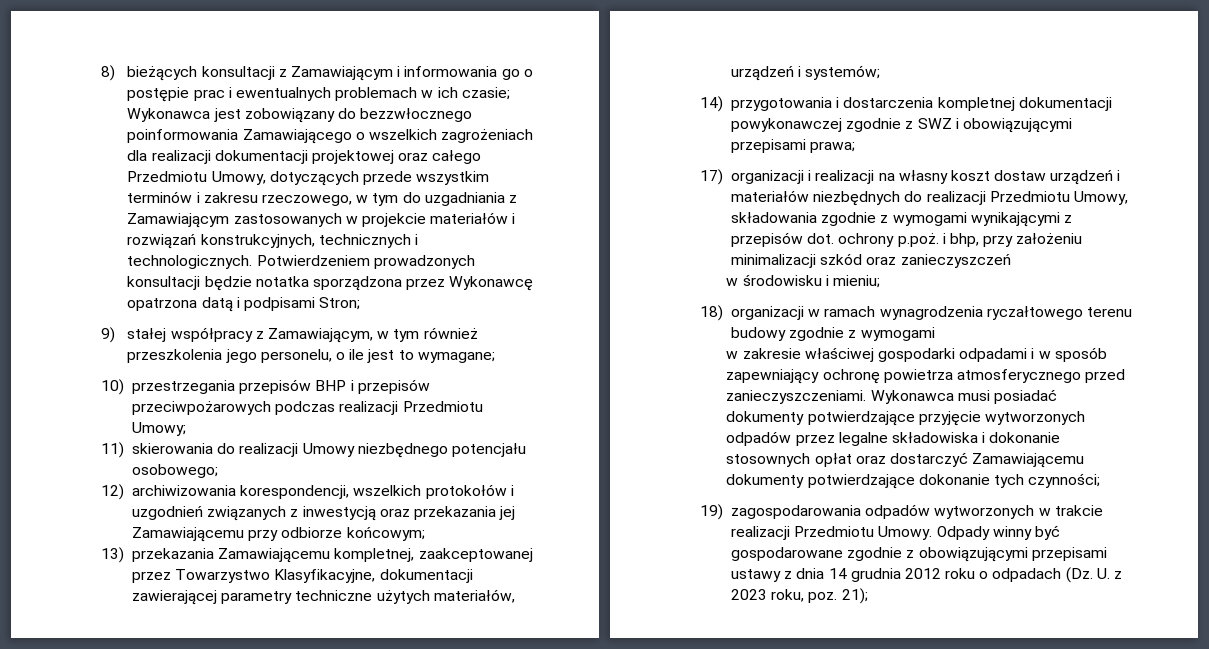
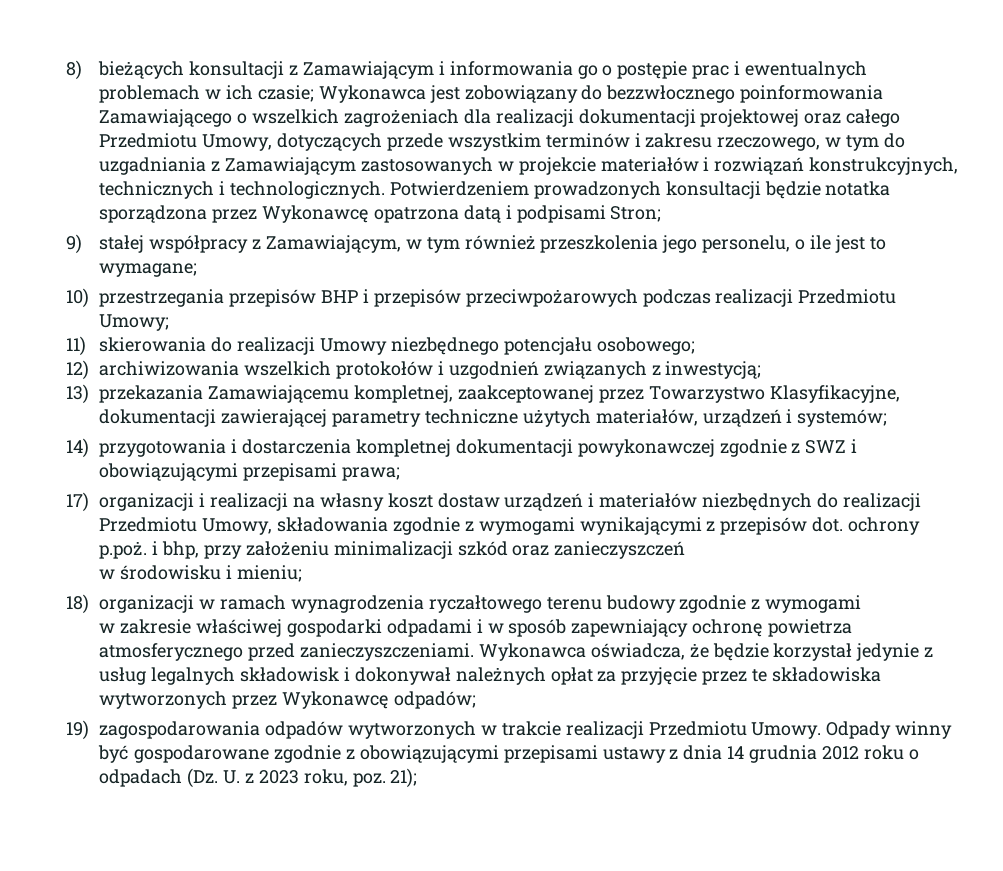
[240,485,350,499] korespondencji, -> (240, 368) none
[302,506,516,521] [131,527,425,542] inwestycją oraz przekazania jej Zamawiającemu przy odbiorze końcowym; -> [665,361,762,379] inwestycją;
[957,389,1058,404] [726,411,1086,426] [726,431,1061,446] [726,452,1085,468] [726,473,1101,489] musi posiadać dokumenty potwierdzające przyjęcie wytworzonych odpadów przez legalne składowiska i dokonanie stosownych opłat oraz dostarczyć Zamawiającemu dokumenty potwierdzające dokonanie tych czynności; -> [590,643,934,661] [99,667,881,685] [99,691,476,709] oświadcza, że będzie korzystał jedynie z usług legalnych składowisk i dokonywał należnych opłat za przyjęcie przez te składowiska wytworzonych przez Wykonawcę odpadów;

